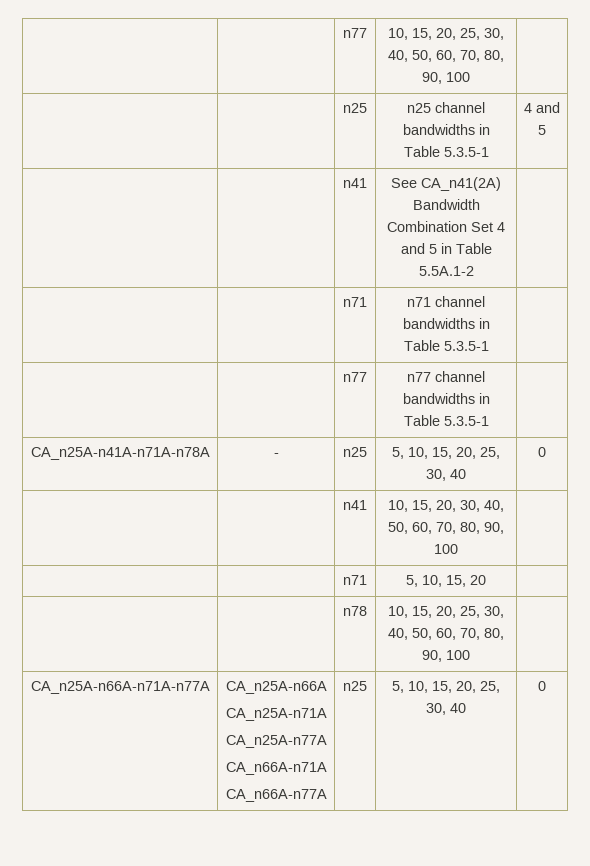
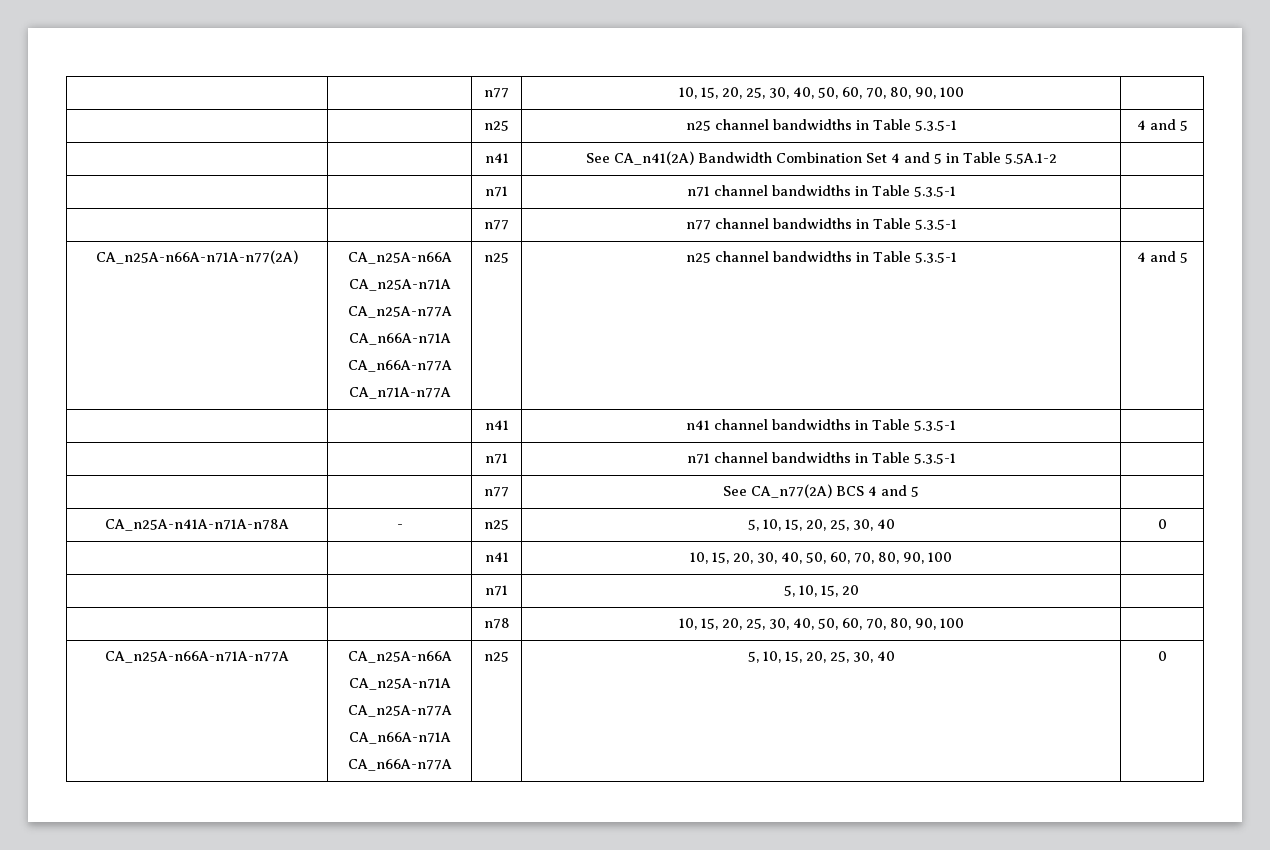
(489, 421) none -> [96,250,298,264] [347,252,452,264] [348,279,451,291] [347,306,452,318] [348,333,451,345] [347,360,452,372] [348,387,451,399] [484,252,509,263] [685,251,957,263] [1136,251,1188,263] [484,420,509,430] [686,419,956,431] [485,453,508,464] [686,452,956,464] [484,487,509,497] [723,484,919,498] // CA_n25A-n66A-n71A-n77(2A) | CA_n25A-n66A // CA_n25A-n71A // CA_n25A-n77A // CA_n66A-n71A // CA_n66A-n77A // CA_n71A-n77A | n25 | n25 channel bandwidths in Table 5.3.5-1 | 4 and 5 // | | n41 | n41 channel bandwidths in Table 5.3.5-1 | // | | n71 | n71 channel bandwidths in Table 5.3.5-1 | // | | n77 | See CA_n77(2A) BCS 4 and 5 |

